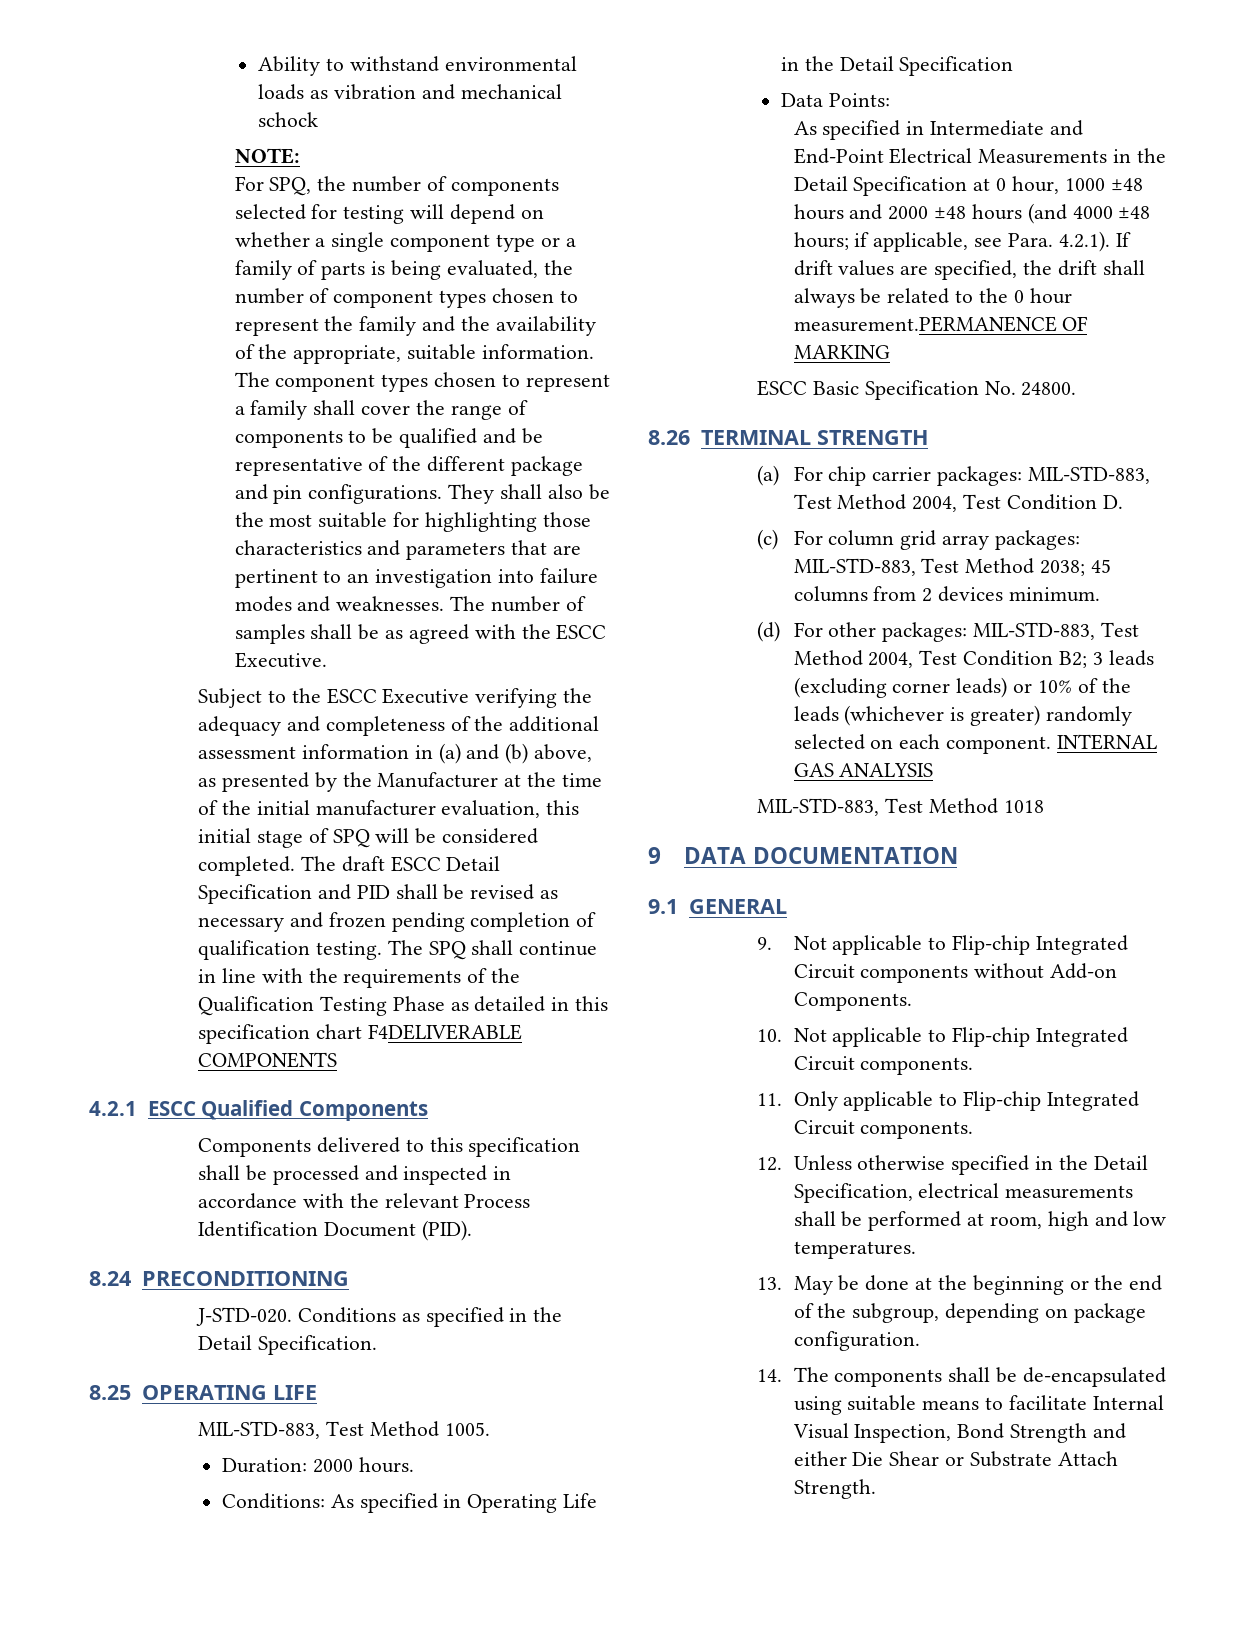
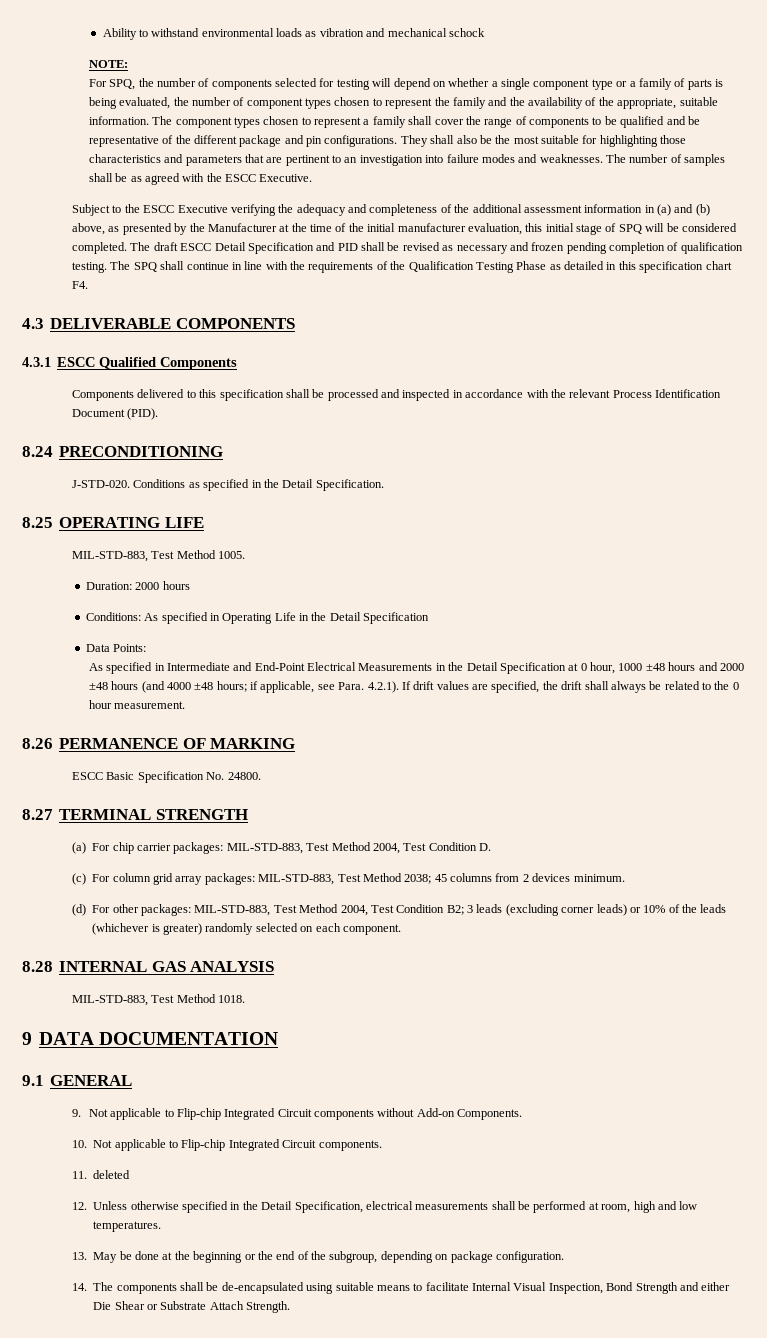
[367,1024,522,1040] F4DELIVERABLE -> [72,281,89,289] [22,318,172,329] F4. // 4.3 DELIVERABLE
[89,1101,137,1116] 4.2.1 -> [22,357,51,367] 4.3.1
[358,1457,414,1473] hours. -> [162,581,190,590] hours
[793,316,1057,332] measurement.PERMANENCE -> [114,701,186,709] [22,738,179,749] measurement. // 8.26 PERMANENCE
[648,430,690,445] 8.26 -> [22,809,53,820] 8.27
(1052, 745) none -> [22,961,53,972] // 8.28
[1003,800,1044,813] 1018 -> [218,995,246,1003] 1018.
[793,1091,1139,1111] [793,1120,974,1139] Only applicable to Flip-chip Integrated Circuit components. -> [93,1170,131,1179] deleted

